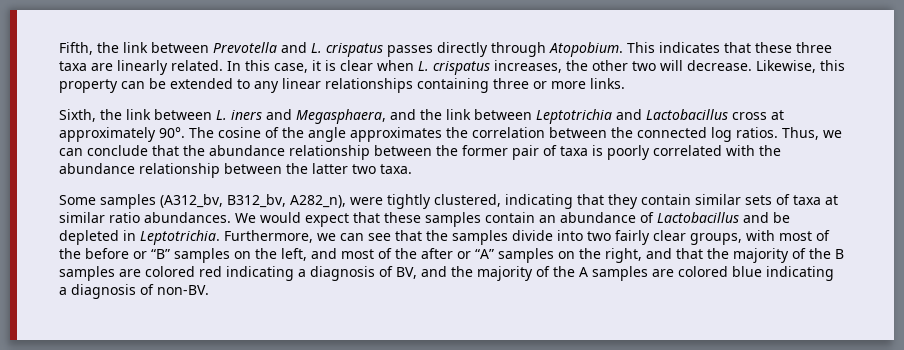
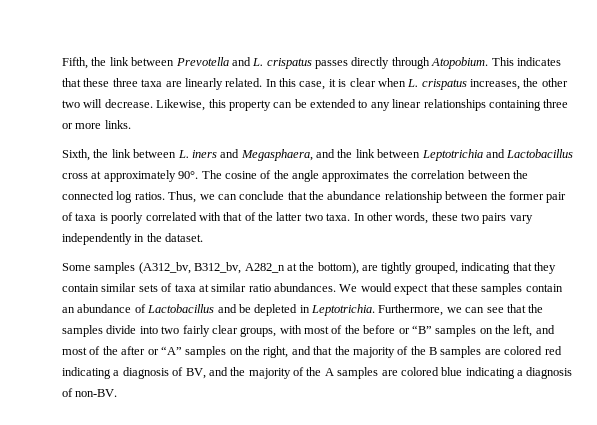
[759,145,781,156] [59,163,282,178] the abundance relationship between -> [223,212,256,221] that of
[59,194,501,209] // Some samples (A312_bv, B312_bv, A282_n), were tightly clustered, -> [353,212,533,224] [62,233,204,245] [62,262,458,274] In other words, these two pairs vary independently in the dataset. // Some samples (A312_bv, B312_bv, A282_n at the bottom), are tightly grouped,

